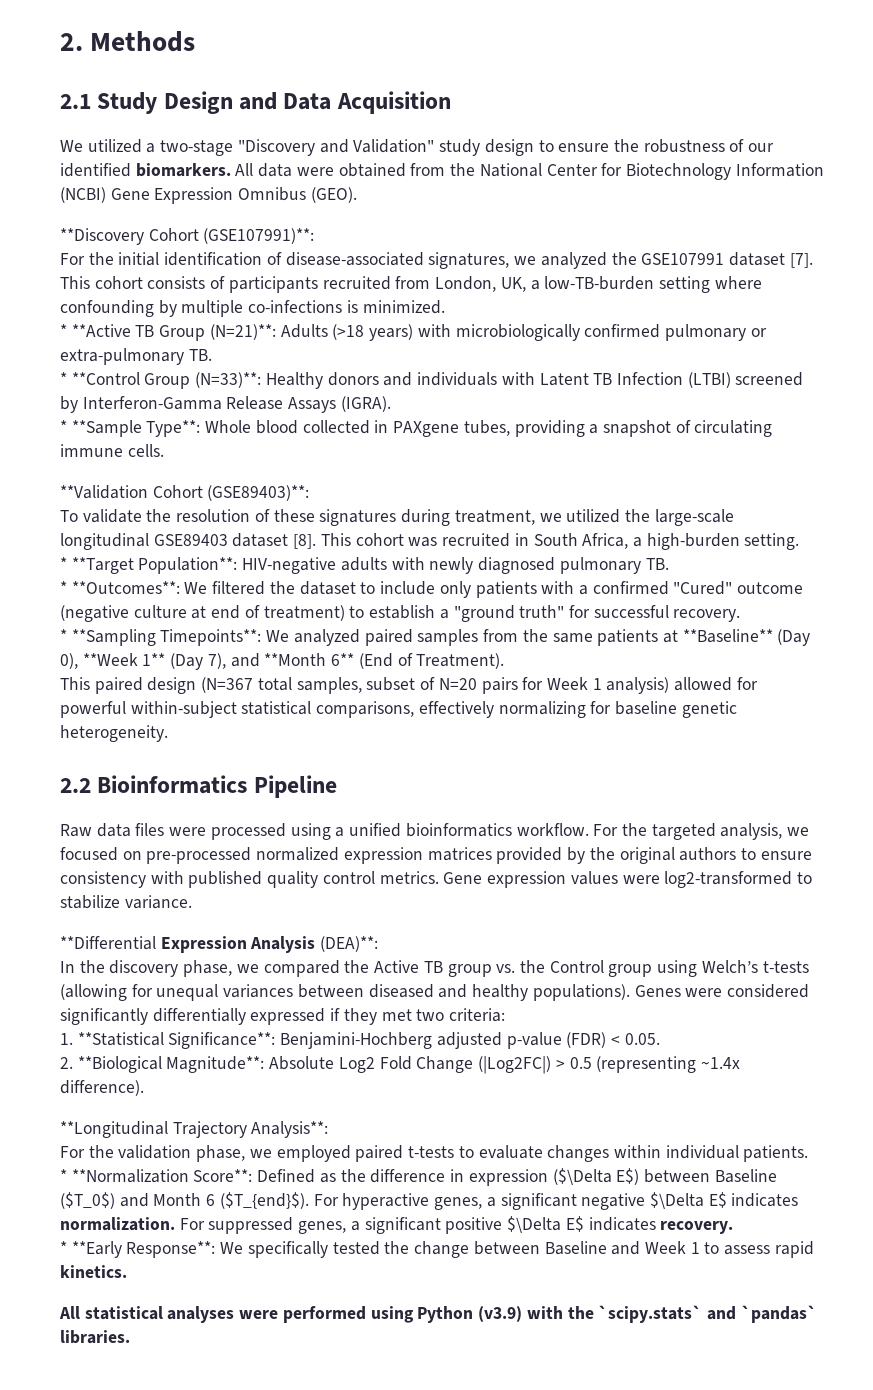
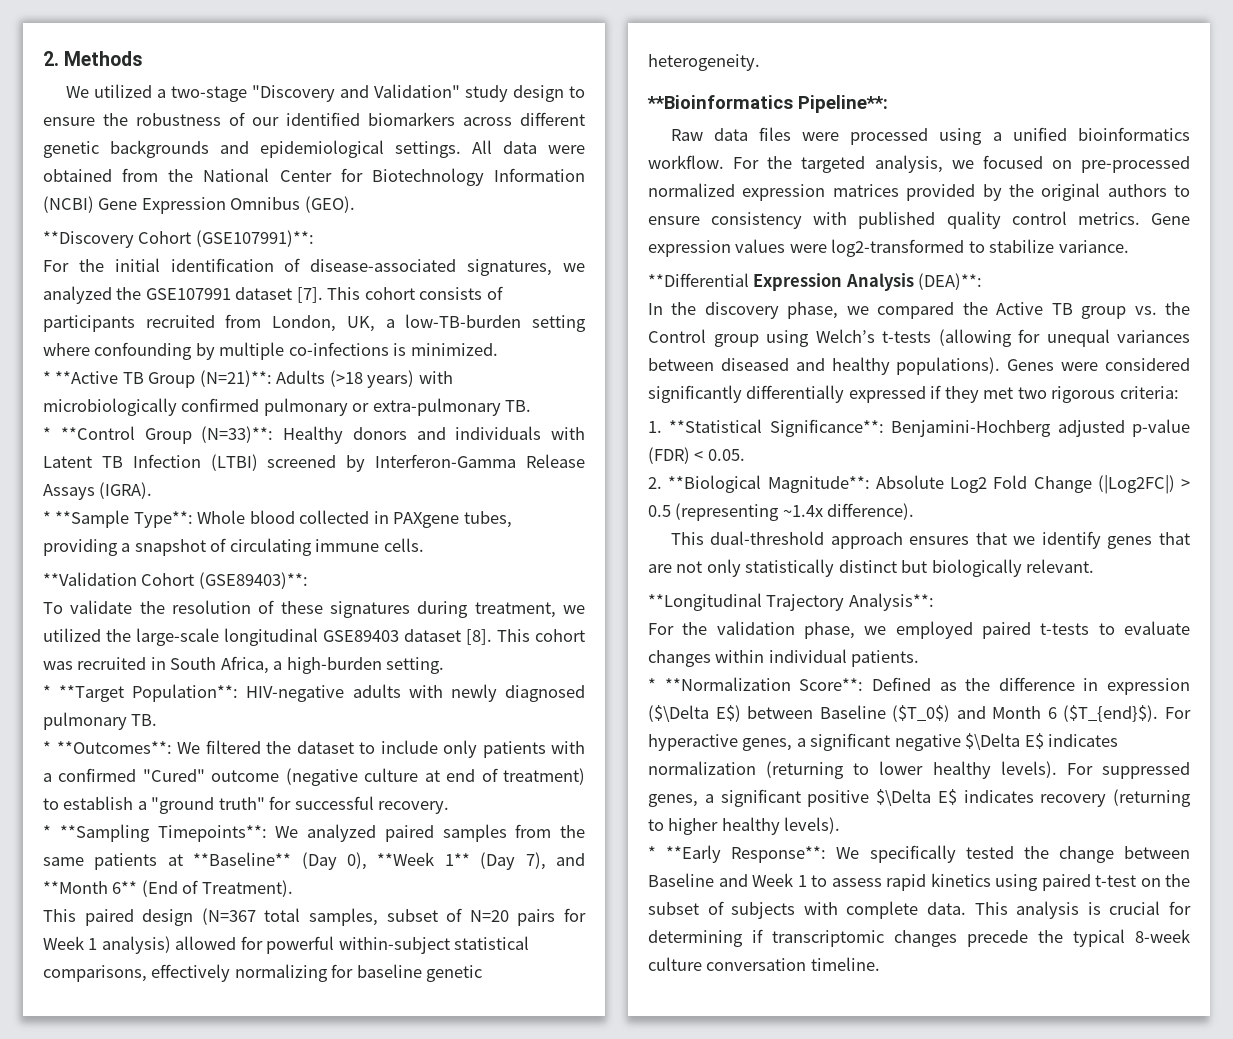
[60,91,451,114] // 2.1 Study Design and Data Acquisition -> (144, 58) none
[135,163,231,177] biomarkers. -> [368,112,585,126] [43,140,461,158] biomarkers across different genetic backgrounds and epidemiological settings.
[60,775,337,798] 2.2 Bioinformatics Pipeline -> [647,95,888,113] **Bioinformatics Pipeline**:
(445, 1015) none -> [1051,386,1116,403] rigorous
(144, 1088) none -> [670,531,1190,549] [648,559,1095,577] // This dual-threshold approach ensures that we identify genes that are not only statistically distinct but biologically relevant.
[60,1217,175,1231] normalization. -> [648,761,1057,779] normalization (returning to lower healthy levels).
[660,1221,734,1234] recovery. -> [1040,789,1191,807] [648,817,841,835] recovery (returning to higher healthy levels).
[60,1265,127,1278] [59,1305,817,1323] [60,1330,130,1344] kinetics. // All statistical analyses were performed using Python (v3.9) with the `scipy.stats` and `pandas` libraries. -> [930,873,1190,891] [648,901,1191,919] [648,929,1190,947] [648,957,880,971] kinetics using paired t-test on the subset of subjects with complete data. This analysis is crucial for determining if transcriptomic changes precede the typical 8-week culture conversation timeline.

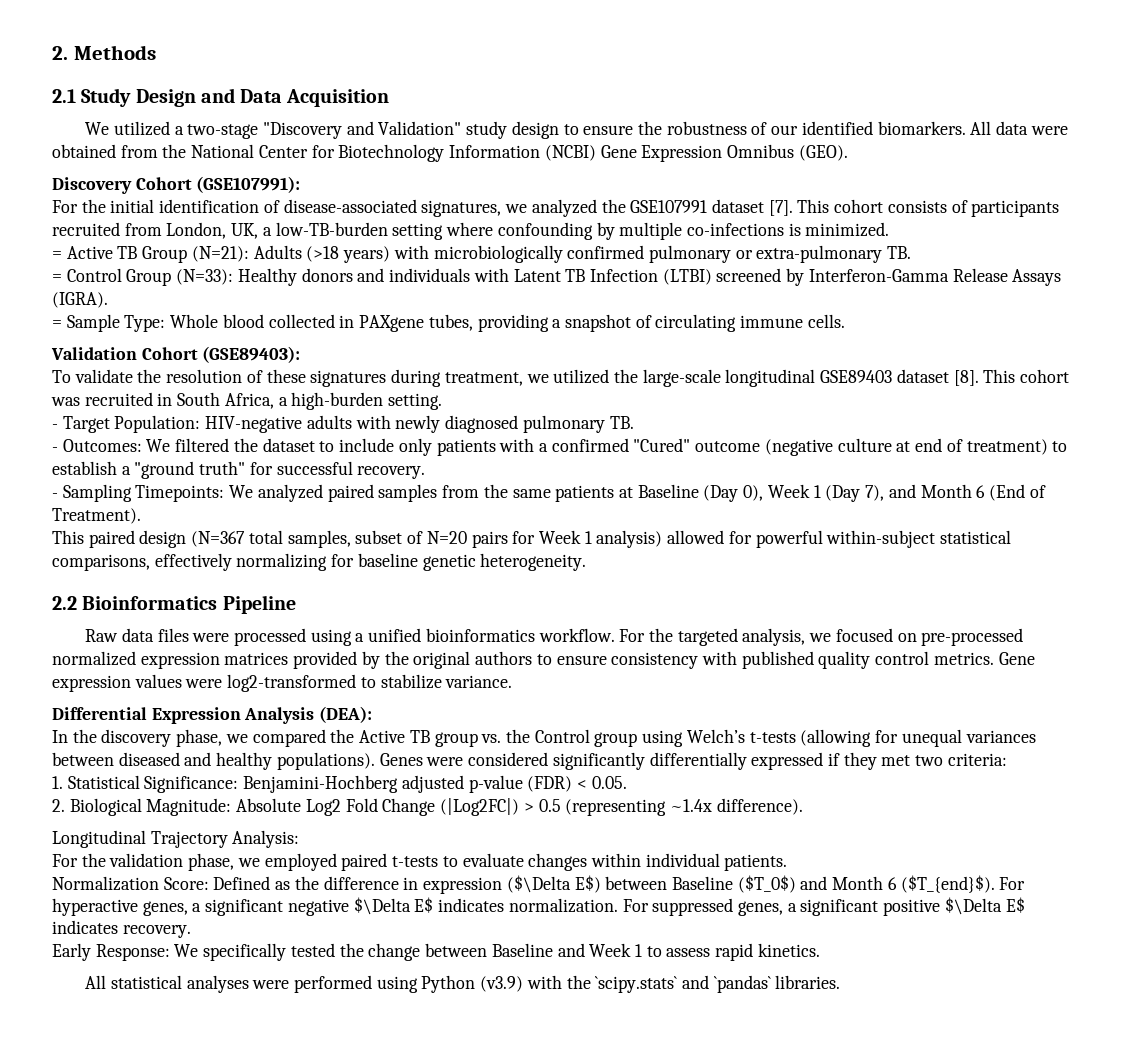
(144, 58) none -> [52,88,390,107] // 2.1 Study Design and Data Acquisition
[368,112,585,126] [43,140,461,158] biomarkers across different genetic backgrounds and epidemiological settings. -> [877,121,966,135] biomarkers.
[43,230,314,248] **Discovery Cohort (GSE107991)**: -> [52,176,301,194] Discovery Cohort (GSE107991):
[43,371,119,384] * **Active -> [52,246,113,259] = Active
[199,370,272,387] (N=21)**: -> [191,246,249,262] (N=21):
[43,426,274,444] * **Control Group (N=33)**: -> [52,268,234,286] = Control Group (N=33):
[43,510,193,528] * **Sample Type**: -> [52,314,166,332] = Sample Type:
[43,572,308,589] **Validation Cohort (GSE89403)**: -> [51,346,301,363] Validation Cohort (GSE89403):
[43,684,239,702] * **Target Population**: -> [52,415,201,433] - Target Population:
[43,741,172,754] * **Outcomes**: -> [52,439,142,452] - Outcomes:
[43,824,267,842] * **Sampling Timepoints**: -> [52,484,225,502] - Sampling Timepoints:
[193,852,292,866] **Baseline** -> [637,484,699,498] Baseline
[377,852,470,866] **Week 1** -> [767,484,821,498] Week 1
[43,881,138,894] **Month 6** -> [920,484,986,498] Month 6
[647,95,888,113] **Bioinformatics Pipeline**: -> [52,595,296,614] 2.2 Bioinformatics Pipeline
[648,273,749,287] **Differential -> [52,707,147,720] Differential
[918,273,983,290] (DEA)**: -> [319,706,373,723] (DEA):
[1051,386,1116,403] rigorous -> (944, 760) none
[669,419,884,437] **Statistical Significance**: -> [67,775,239,793] Statistical Significance:
[668,475,870,493] **Biological Magnitude**: -> [69,798,232,816] Biological Magnitude:
[670,531,1190,549] [648,559,1095,577] [648,593,934,611] This dual-threshold approach ensures that we identify genes that are not only statistically distinct but biologically relevant. // **Longitudinal Trajectory Analysis**: -> [52,830,300,848] Longitudinal Trajectory Analysis:
[648,677,864,691] * **Normalization Score**: -> [52,876,209,891] Normalization Score:
[648,761,1057,779] normalization (returning to lower healthy levels). -> [508,898,618,913] normalization.
[1040,789,1191,807] [648,817,841,835] [648,845,827,863] recovery (returning to higher healthy levels). // * **Early Response**: -> [122,925,191,938] [52,943,170,961] recovery. // Early Response:
[930,873,1190,891] [648,901,1191,919] [648,929,1190,947] [648,957,880,971] kinetics using paired t-test on the subset of subjects with complete data. This analysis is crucial for determining if transcriptomic changes precede the typical 8-week culture conversation timeline. -> [757,943,820,957] [85,975,841,993] kinetics. // All statistical analyses were performed using Python (v3.9) with the `scipy.stats` and `pandas` libraries.

